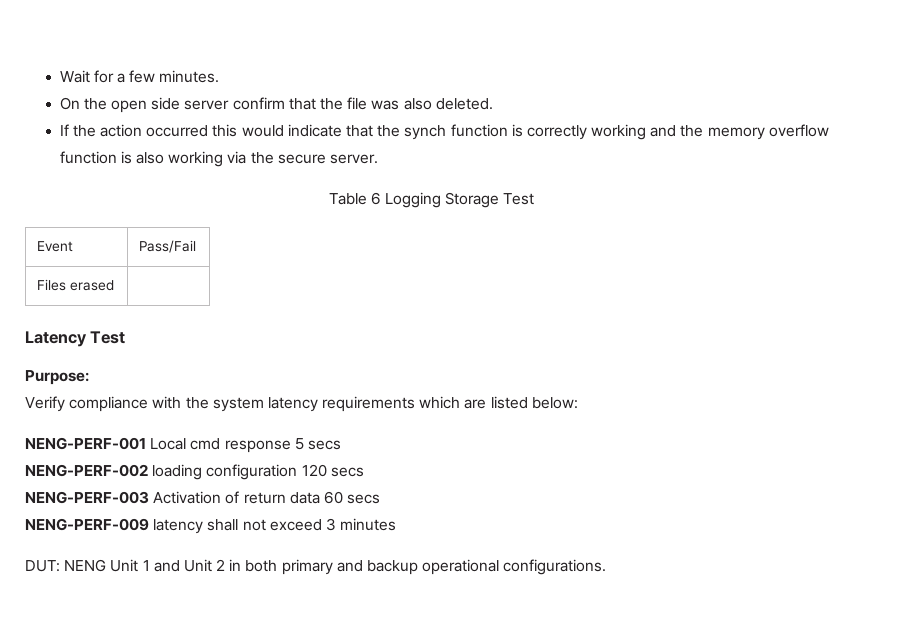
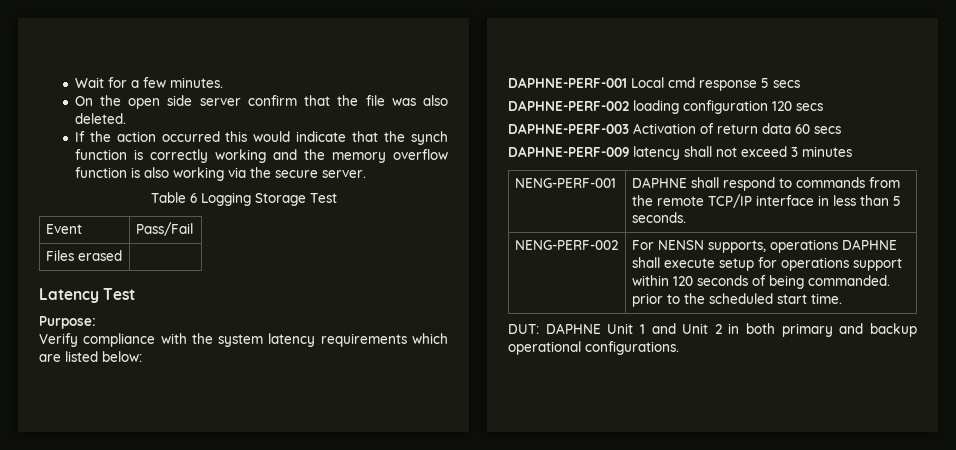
[25,437,146,450] NENG-PERF-001 -> [508,77,627,88] DAPHNE-PERF-001
[25,464,148,477] NENG-PERF-002 -> [508,100,629,111] DAPHNE-PERF-002
[25,491,149,504] NENG-PERF-003 -> [508,123,629,134] DAPHNE-PERF-003
[25,518,149,531] NENG-PERF-009 -> [508,146,629,157] DAPHNE-PERF-009
(397, 524) none -> [514,178,616,188] [631,177,900,191] [631,194,901,208] [631,212,686,223] [514,240,618,250] [631,239,897,253] [631,257,902,271] [631,275,890,289] [631,293,842,307] // NENG-PERF-001 | DAPHNE shall respond to commands from the remote TCP/IP interface in less than 5 seconds. // NENG-PERF-002 | For NENSN supports, operations DAPHNE shall execute setup for operations support within 120 seconds of being commanded. prior to the scheduled start time.
[64,559,107,572] NENG -> [545,323,601,334] DAPHNE

